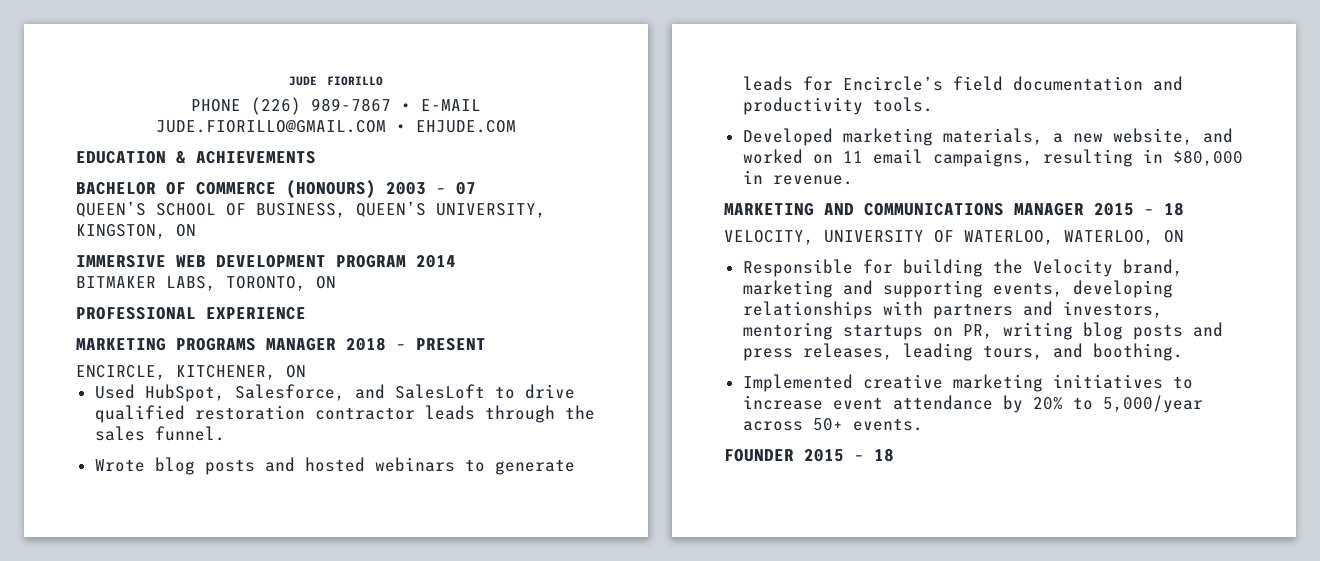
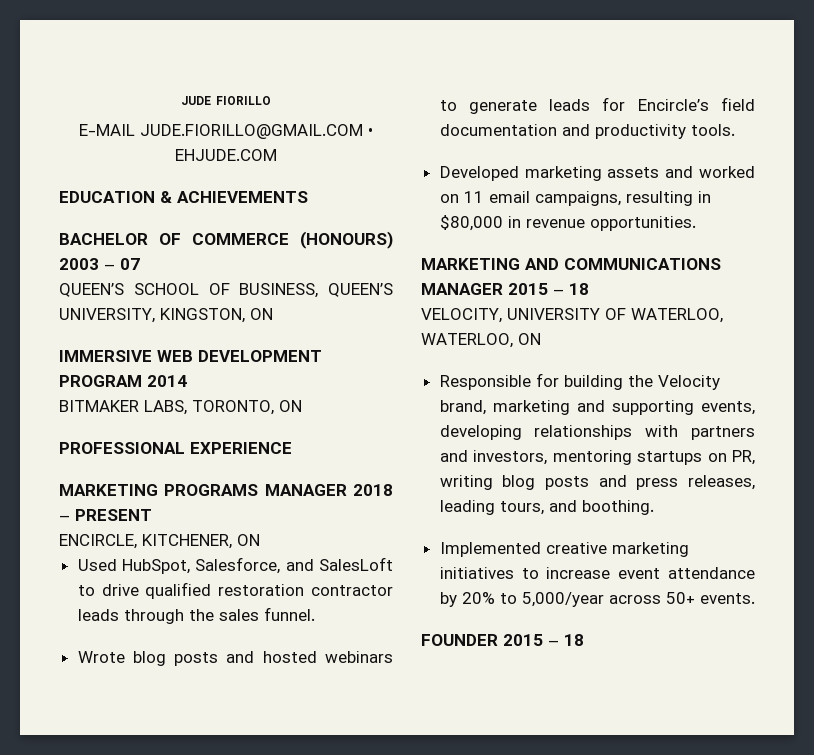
[191,97,411,115] PHONE (226) 989-7867 • -> (271, 100) none
[942,128,1193,145] materials, a new website, -> [607,167,660,178] assets
[772,175,853,185] revenue. -> [525,216,696,231] revenue opportunities.

